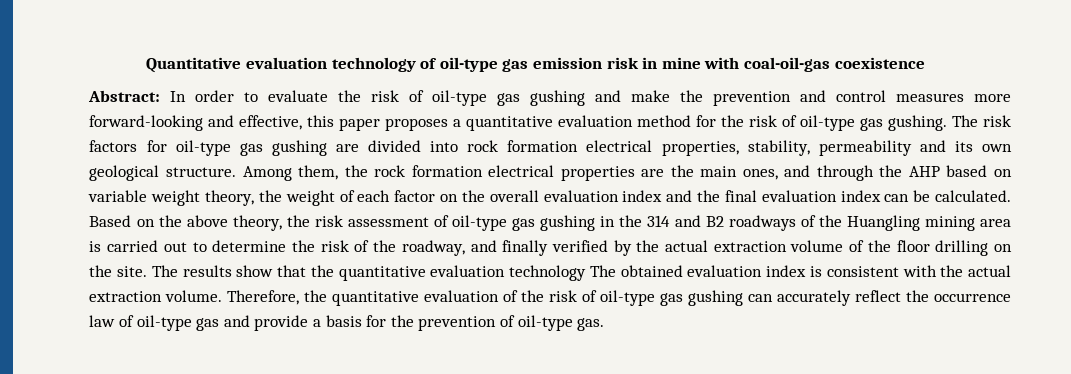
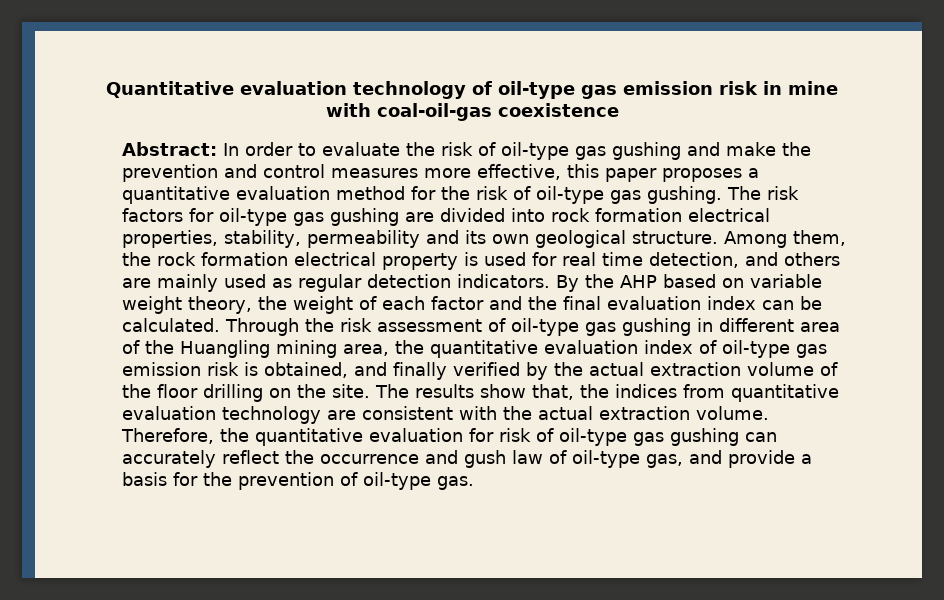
[89,115,235,131] forward-looking and -> (471, 173) none
[560,165,874,181] properties are the main ones, and through -> [381,252,840,270] [121,274,579,292] property is used for real time detection, and others are mainly used as regular detection indicators. By
[440,190,663,202] on the overall evaluation index -> (484, 303) none
[89,215,282,231] Based on the above theory, -> [224,318,299,336] Through
[619,215,1012,231] [89,240,465,256] the 314 and B2 roadways of the Huangling mining area is carried out to determine the risk of the roadway, -> [718,318,840,332] [121,340,827,358] [121,362,348,378] different area of the Huangling mining area, the quantitative evaluation index of oil-type gas emission risk is obtained,
[277,265,822,281] that the quantitative evaluation technology The obtained evaluation index is -> [531,384,839,402] [121,406,356,424] that, the indices from quantitative evaluation technology are
[503,290,545,302] of the -> [468,428,494,442] for
(1012, 297) none -> [424,450,506,468] and gush
[196,318,220,331] gas -> [645,454,683,468] gas,

